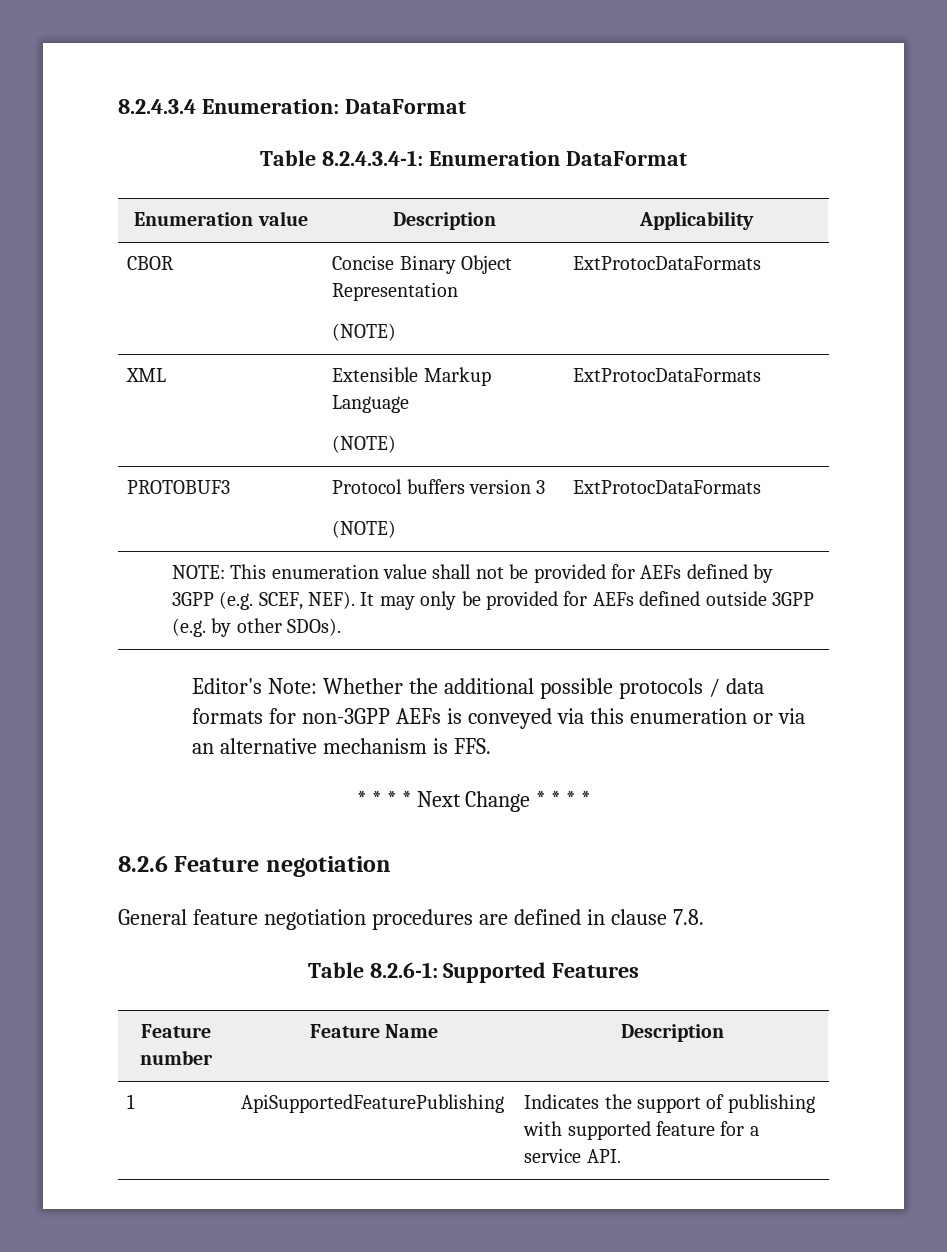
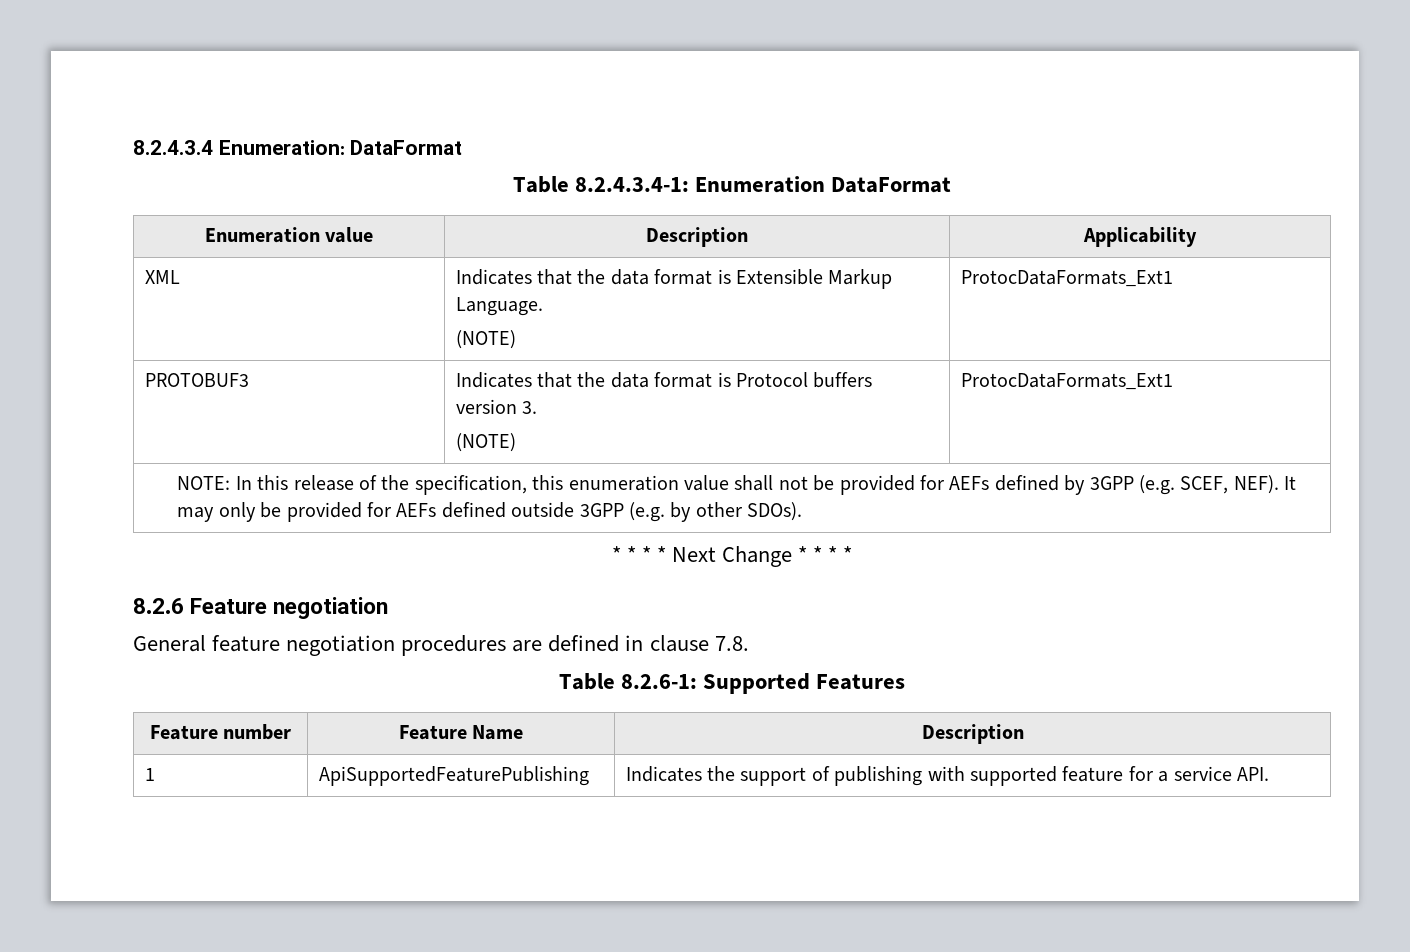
[127,256,175,270] [332,255,513,274] [332,282,459,301] [332,323,397,341] [573,256,762,270] [126,368,167,382] [332,367,491,386] [332,395,410,413] [332,435,397,453] [573,368,762,382] [127,480,231,494] [332,479,546,494] [332,520,397,538] [573,480,762,494] [171,564,267,579] CBOR | Concise Binary Object Representation // (NOTE) | ExtProtocDataFormats // XML | Extensible Markup Language // (NOTE) | ExtProtocDataFormats // PROTOBUF3 | Protocol buffers version 3 // (NOTE) | ExtProtocDataFormats // NOTE: This -> [144,270,180,284] [455,269,893,289] [455,297,543,316] [455,330,516,349] [960,270,1173,287] [144,373,249,387] [455,372,873,388] [455,399,537,414] [455,433,516,452] [960,373,1173,390] [177,475,564,495] XML | Indicates that the data format is Extensible Markup Language. // (NOTE) | ProtocDataFormats_Ext1 // PROTOBUF3 | Indicates that the data format is Protocol buffers version 3. // (NOTE) | ProtocDataFormats_Ext1 // NOTE: In this release of the specification, this
[192,678,764,699] [192,708,805,729] [192,738,492,754] // Editor's Note: Whether the additional possible protocols / data formats for non-3GPP AEFs is conveyed via this enumeration or via an alternative mechanism is FFS. -> (803, 511) none

